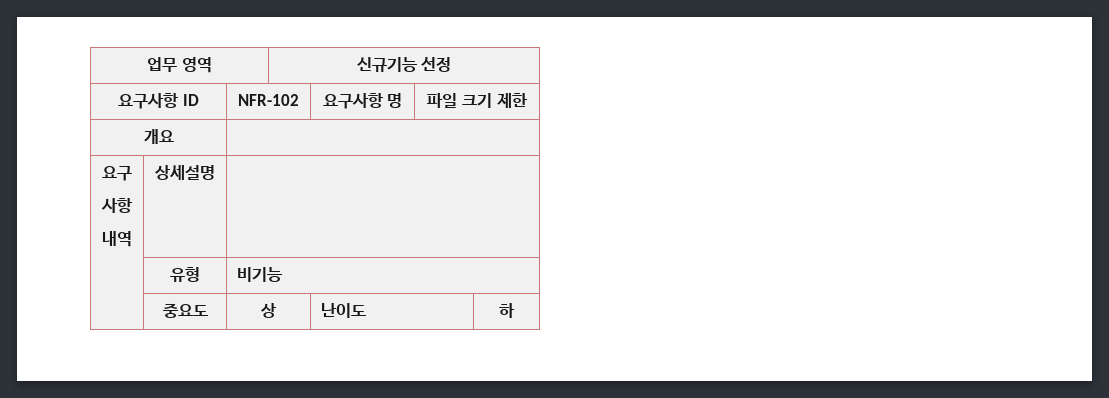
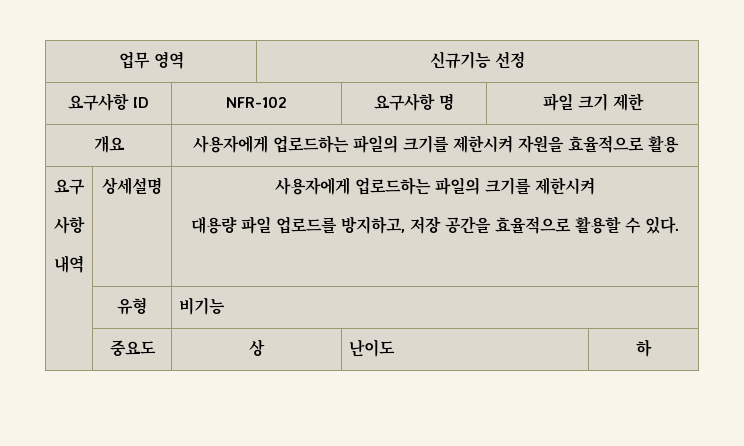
[102,166,132,181] [101,198,133,213] [102,231,132,247] [154,165,215,180] // 요구 // 사항 // 내역 | 상세설명 | -> [192,135,679,153] [54,179,85,195] [54,216,85,234] [54,255,84,273] [102,177,162,195] [275,177,595,195] [191,216,679,234] 사용자에게 업로드하는 파일의 크기를 제한시켜 자원을 효율적으로 활용 // 요구 // 사항 // 내역 | 상세설명 | 사용자에게 업로드하는 파일의 크기를 제한시켜 // 대용량 파일 업로드를 방지하고, 저장 공간을 효율적으로 활용할 수 있다.

